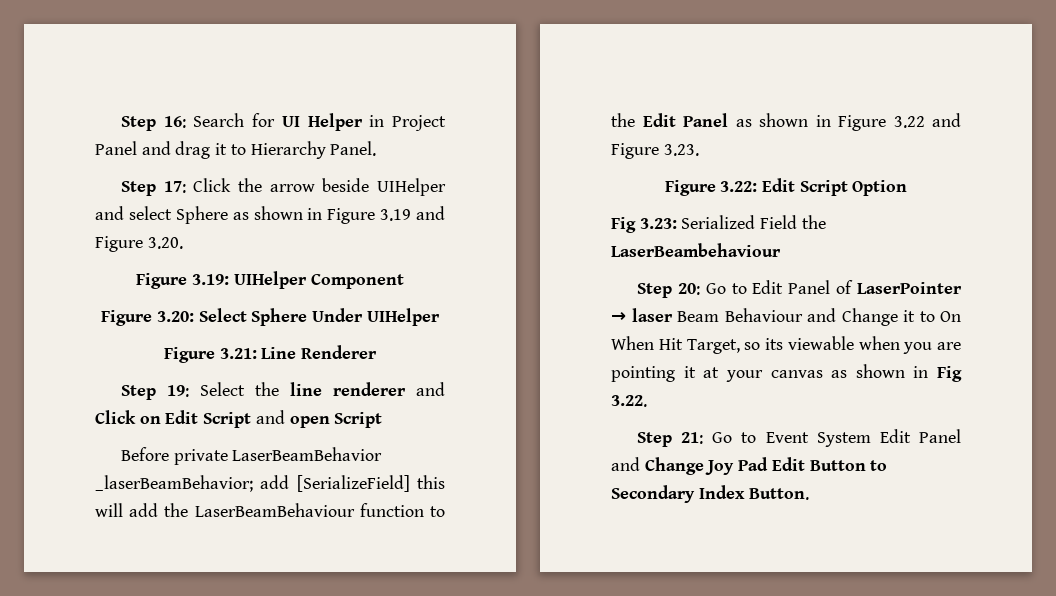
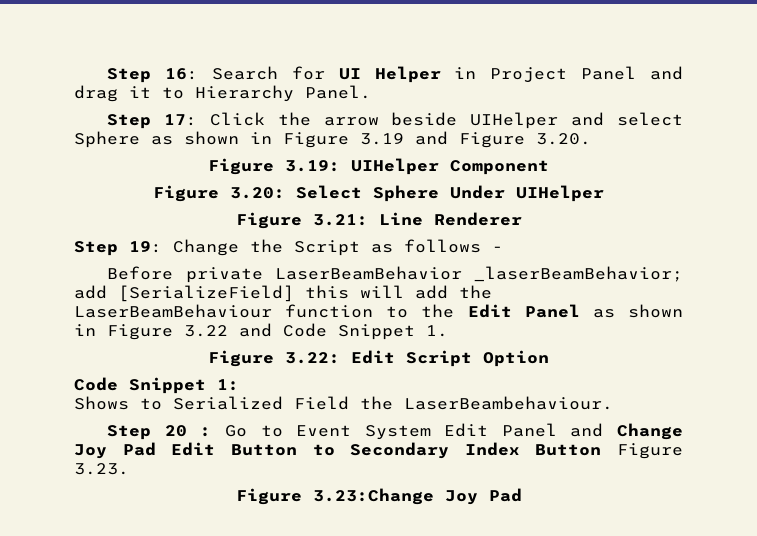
[199,382,445,396] [95,410,383,428] Select the line renderer and Click on Edit Script and open Script -> [173,239,503,256] Change the Script as follows -
[611,143,699,159] Figure 3.23. -> [283,323,448,340] Code Snippet 1.
[611,217,677,233] Fig 3.23: -> [74,377,239,394] [74,396,162,410] Code Snippet 1: // Shows to
[611,243,781,257] [636,280,962,298] [611,308,961,326] [611,336,961,354] [611,364,962,382] [611,395,647,407] [636,432,704,447] LaserBeambehaviour // Step 20: Go to Edit Panel of LaserPointer → laser Beam Behaviour and Change it to On When Hit Target, so its viewable when you are pointing it at your canvas as shown in Fig 3.22. // Step 21: -> [404,396,613,410] [107,425,212,440] LaserBeambehaviour. // Step 20 :
[749,488,810,500] Button. -> [535,443,683,459] [74,463,129,475] [235,488,522,505] Button Figure 3.23. // Figure 3.23:Change Joy Pad

